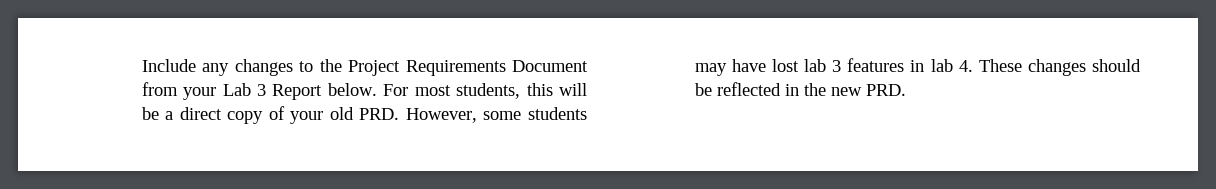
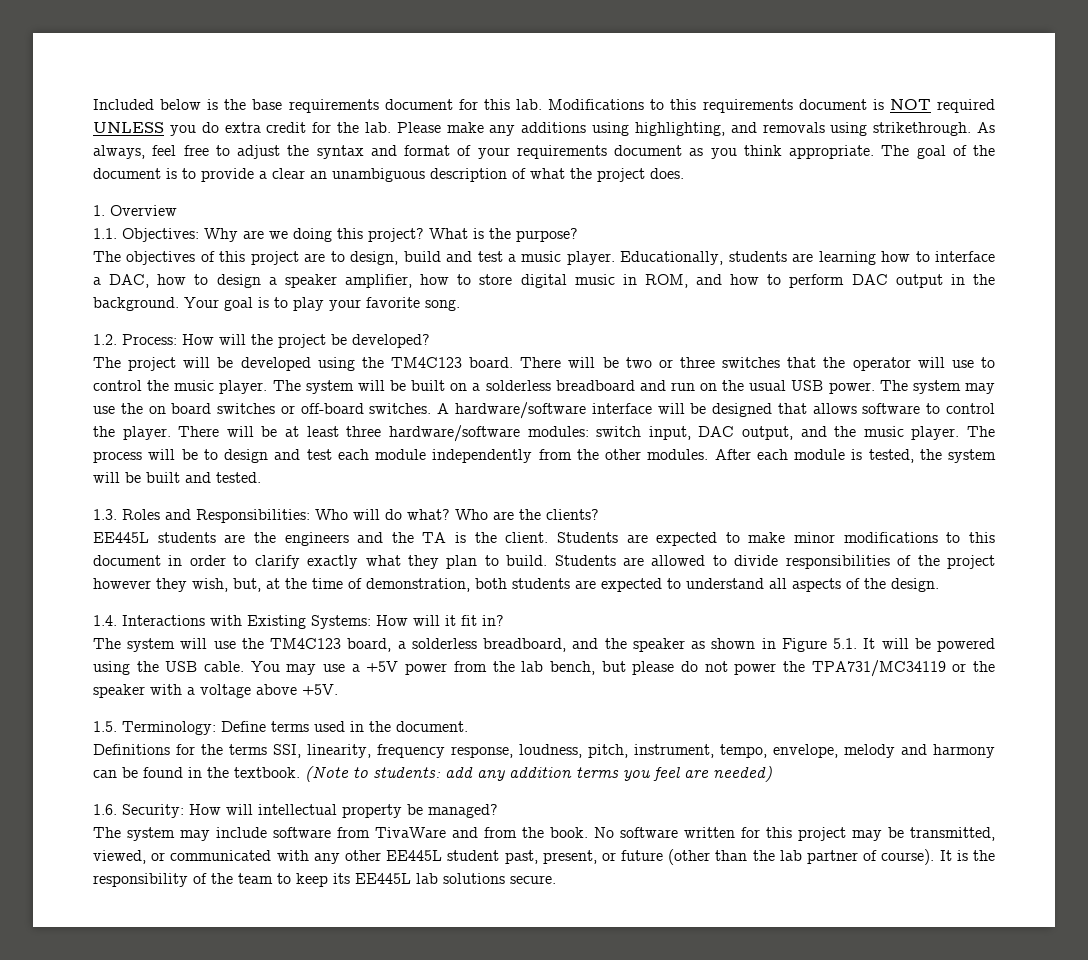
[141,59,588,76] [141,82,587,100] [141,106,587,124] [694,58,1141,76] [694,82,906,96] Include any changes to the Project Requirements Document from your Lab 3 Report below. For most students, this will be a direct copy of your old PRD. However, some students may have lost lab 3 features in lab 4. These changes should be reflected in the new PRD. -> [93,99,996,113] [93,122,996,136] [93,145,995,159] [93,168,684,182] [93,205,177,216] [93,228,578,242] [93,251,996,265] [93,274,995,288] [93,297,460,311] [93,334,430,348] [93,357,995,371] [93,380,995,394] [93,402,996,419] [93,425,995,442] [93,449,996,463] [93,472,261,483] [93,509,599,523] [93,532,996,546] [93,555,996,569] [93,578,939,592] [93,615,504,629] [93,638,995,652] [93,660,995,677] [93,684,338,698] [93,721,468,735] [93,744,995,758] [93,766,772,782] [93,804,498,818] [93,827,995,841] [93,849,995,865] [93,873,556,887] Included below is the base requirements document for this lab. Modifications to this requirements document is NOT required UNLESS you do extra credit for the lab. Please make any additions using highlighting, and removals using strikethrough. As always, feel free to adjust the syntax and format of your requirements document as you think appropriate. The goal of the document is to provide a clear an unambiguous description of what the project does. // 1. Overview // 1.1. Objectives: Why are we doing this project? What is the purpose? // The objectives of this project are to design, build and test a music player. Educationally, students are learning how to interface a DAC, how to design a speaker amplifier, how to store digital music in ROM, and how to perform DAC output in the background. Your goal is to play your favorite song. // 1.2. Process: How will the project be developed? // The project will be developed using the TM4C123 board. There will be two or three switches that the operator will use to control the music player. The system will be built on a solderless breadboard and run on the usual USB power. The system may use the on board switches or off-board switches. A hardware/software interface will be designed that allows software to control the player. There will be at least three hardware/software modules: switch input, DAC output, and the music player. The process will be to design and test each module independently from the other modules. After each module is tested, the system will be built and tested. // 1.3. Roles and Responsibilities: Who will do what? Who are the clients? // EE445L students are the engineers and the TA is the client. Students are expected to make minor modifications to this document in order to clarify exactly what they plan to build. Students are allowed to divide responsibilities of the project however they wish, but, at the time of demonstration, both students are expected to understand all aspects of the design. // 1.4. Interactions with Existing Systems: How will it fit in? // The system will use the TM4C123 board, a solderless breadboard, and the speaker as shown in Figure 5.1. It will be powered using the USB cable. You may use a +5V power from the lab bench, but please do not power the TPA731/MC34119 or the speaker with a voltage above +5V. // 1.5. Terminology: Define terms used in the document. // Definitions for the terms SSI, linearity, frequency response, loudness, pitch, instrument, tempo, envelope, melody and harmony can be found in the textbook. (Note to students: add any addition terms you feel are needed) // 1.6. Security: How will intellectual property be managed? // The system may include software from TivaWare and from the book. No software written for this project may be transmitted, viewed, or communicated with any other EE445L student past, present, or future (other than the lab partner of course). It is the responsibility of the team to keep its EE445L lab solutions secure.

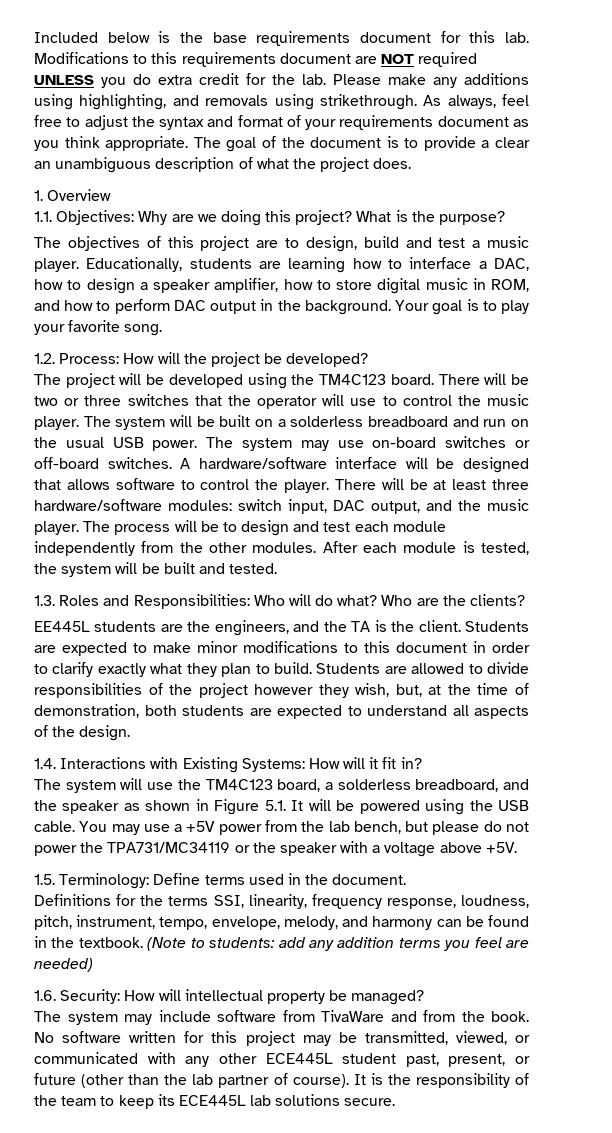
[872,99,884,110] is -> [354,56,377,64] are
[120,403,212,414] the on board -> [372,437,437,448] on-board
[284,532,349,546] engineers -> [214,620,289,636] engineers,
[844,744,895,758] melody -> [283,916,338,930] melody,
[386,850,443,861] EE445L -> [265,1053,333,1064] ECE445L
[355,873,411,884] EE445L -> [178,1095,246,1106] ECE445L

